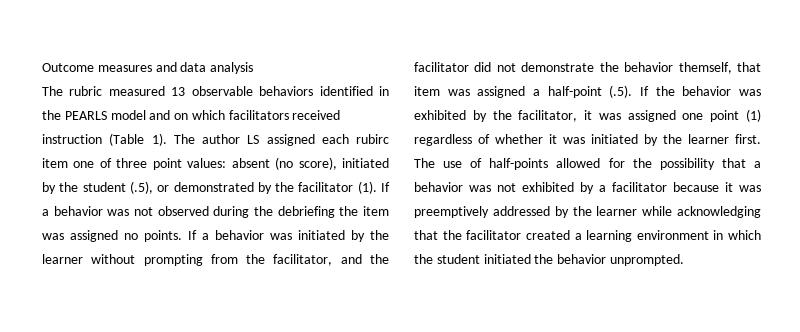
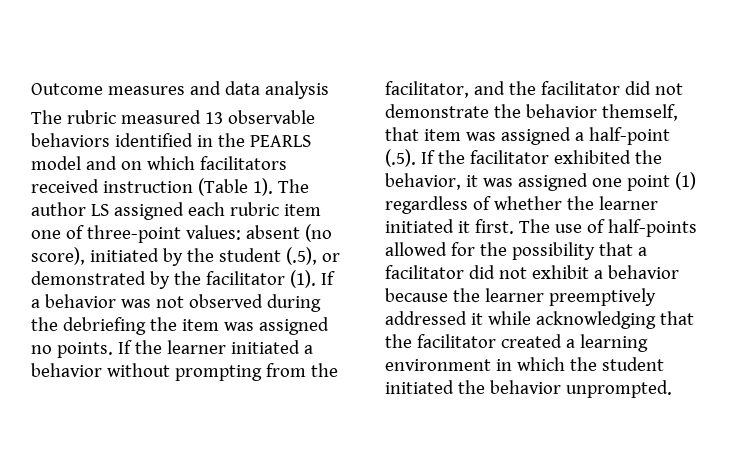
[356,134,389,144] rubirc -> [229,202,279,216] rubric
[116,158,182,170] three point -> [86,225,181,243] three-point
[202,230,389,242] [42,254,83,264] a behavior was initiated by the learner -> [134,340,313,354] [31,363,102,377] the learner initiated a behavior
[682,86,761,96] [414,110,578,122] behavior was exhibited by the facilitator, -> [469,150,662,164] [385,173,461,190] facilitator exhibited the behavior,
[549,134,729,146] it was initiated by the learner -> [566,196,658,210] [385,219,470,233] the learner initiated it
[414,182,761,194] [414,206,638,218] behavior was not exhibited by a facilitator because it was preemptively addressed by the learner -> [385,265,679,279] [385,288,656,306] [385,311,483,325] facilitator did not exhibit a behavior because the learner preemptively addressed it

